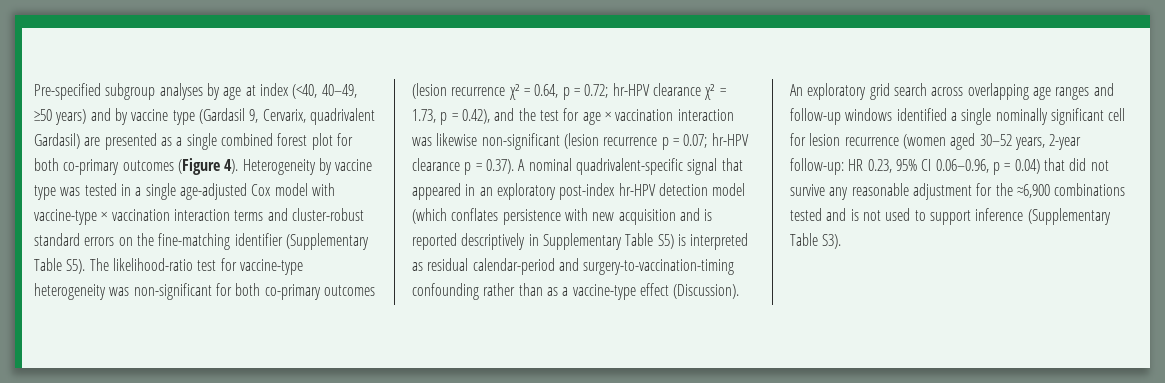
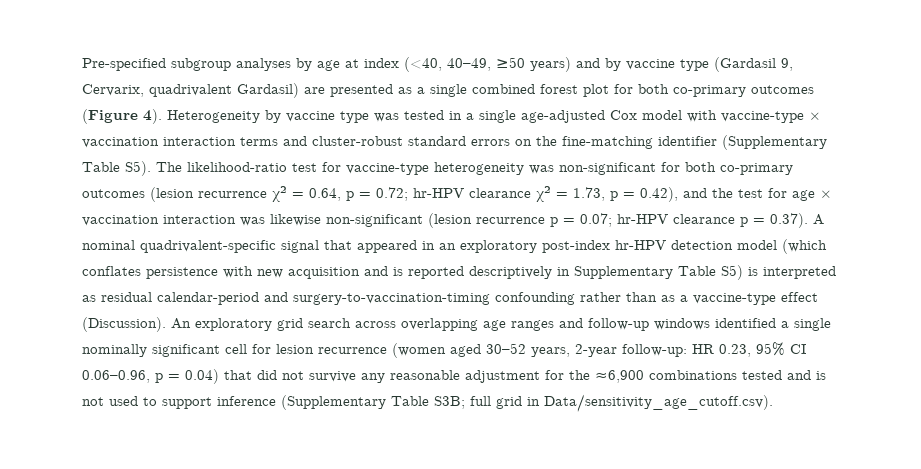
[822,234,842,249] S3). -> [434,394,773,412] S3B; full grid in Data/sensitivity_age_cutoff.csv).

